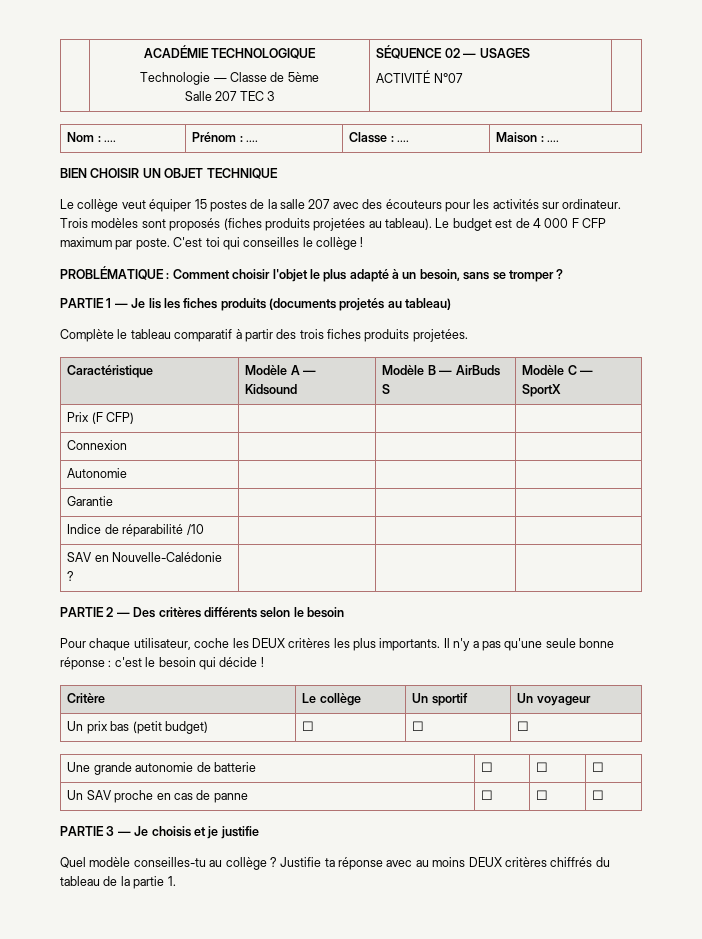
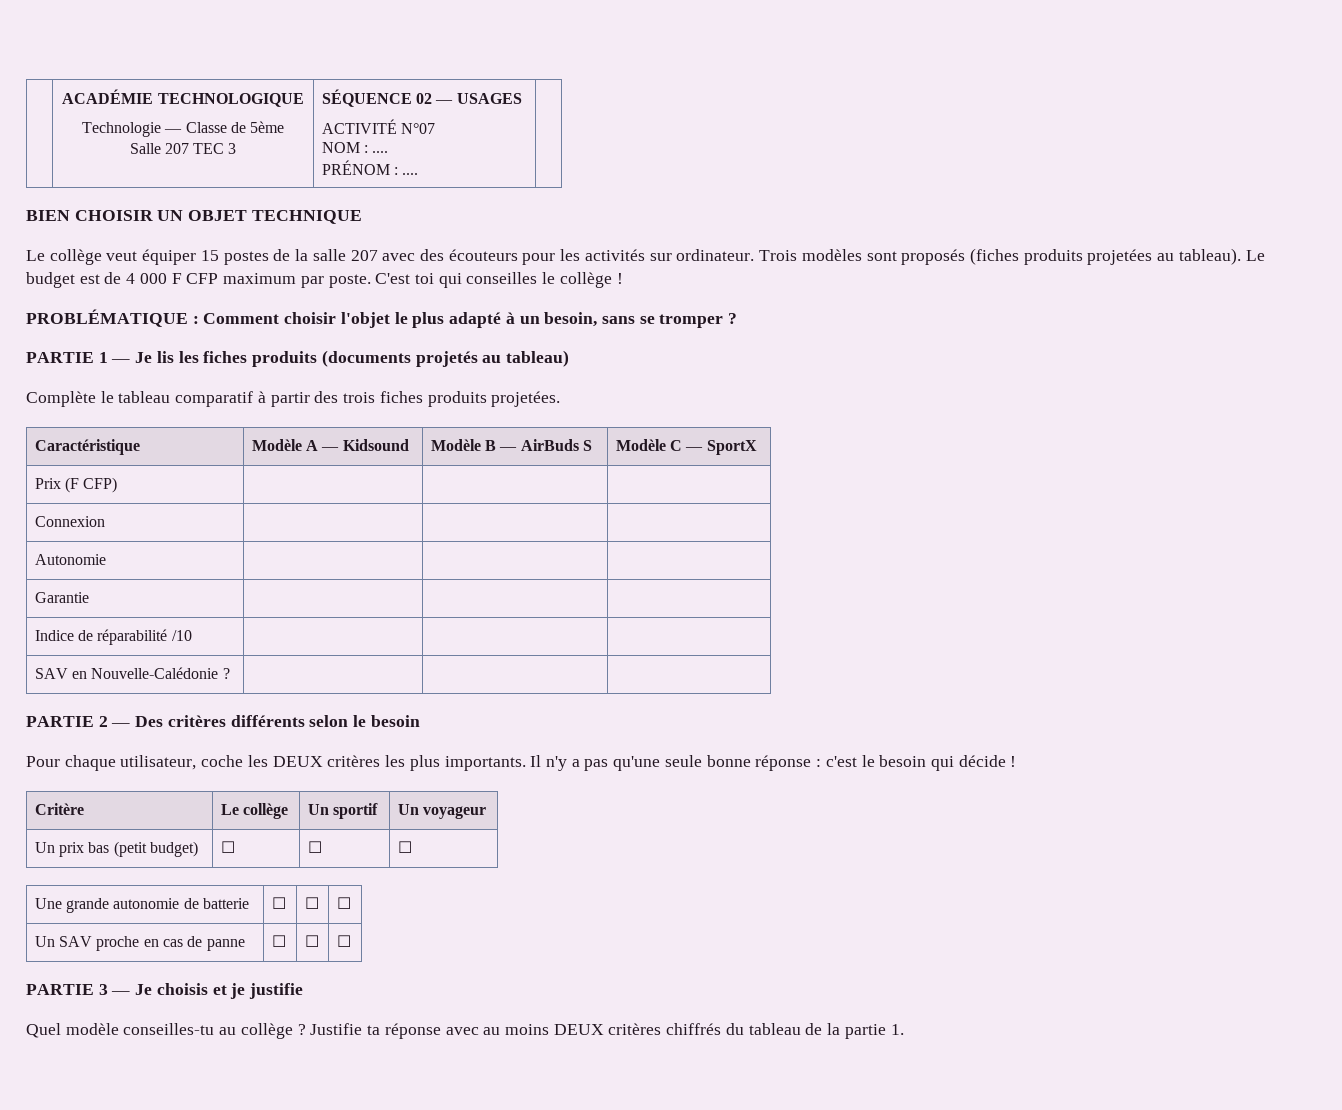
[67,132,117,142] [192,132,259,142] [349,132,410,143] [496,132,560,143] | // Nom : .... | Prénom : .... | Classe : .... | Maison : .... -> [321,142,389,153] [321,160,419,175] // NOM : .... // PRÉNOM : .... |

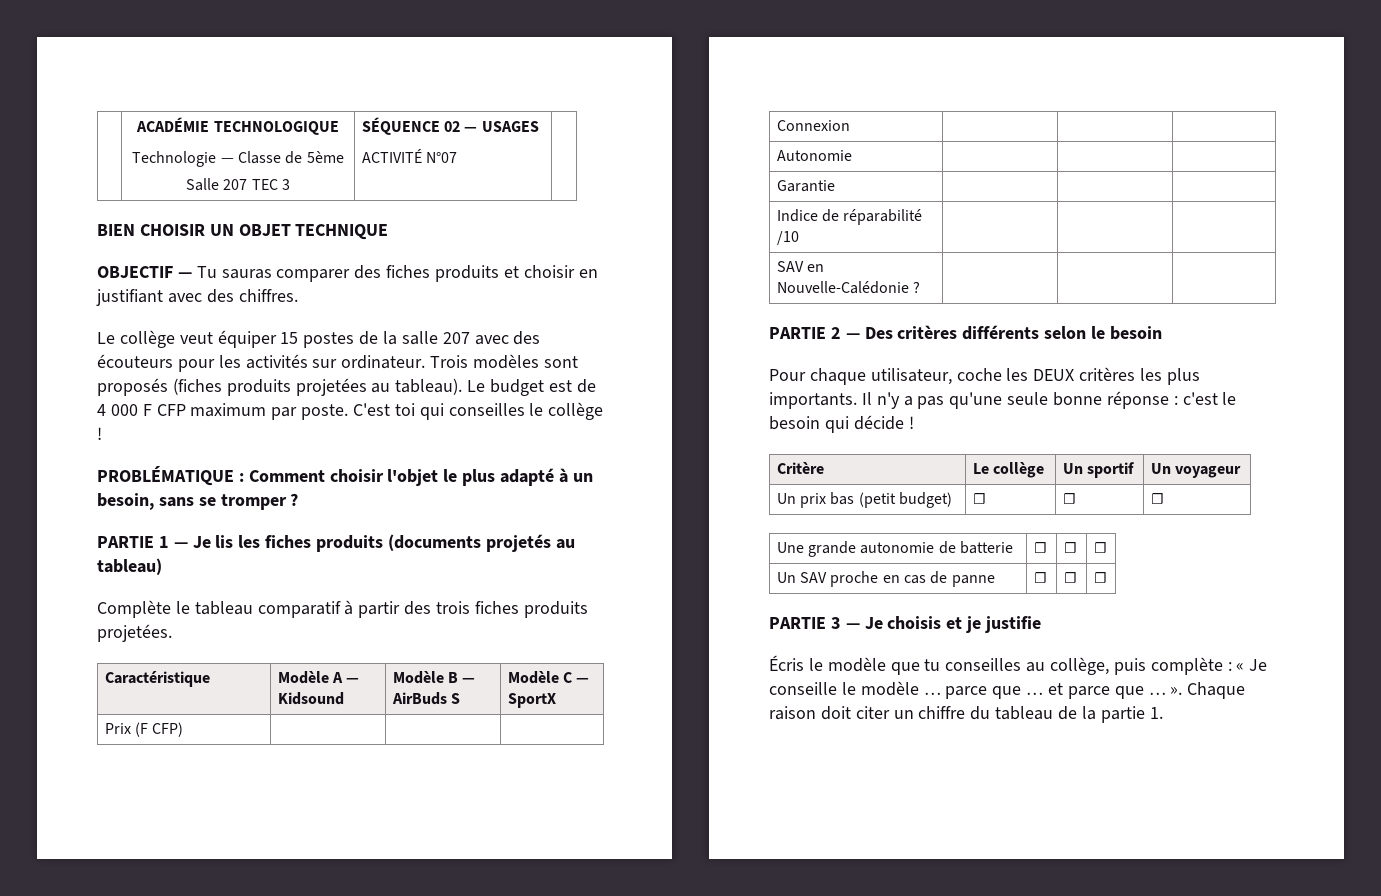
[321,142,389,153] [321,160,419,175] // NOM : .... // PRÉNOM : .... -> (458, 157) none
(362, 217) none -> [97,265,598,282] [96,289,298,306] // OBJECTIF — Tu sauras comparer des fiches produits et choisir en justifiant avec des chiffres.
[26,1023,722,1039] Quel modèle conseilles-tu au collège ? Justifie ta réponse avec au moins DEUX critères chiffrés -> [769,655,1268,675] [769,681,1246,699] [769,706,966,720] Écris le modèle que tu conseilles au collège, puis complète : « Je conseille le modèle … parce que … et parce que … ». Chaque raison doit citer un chiffre

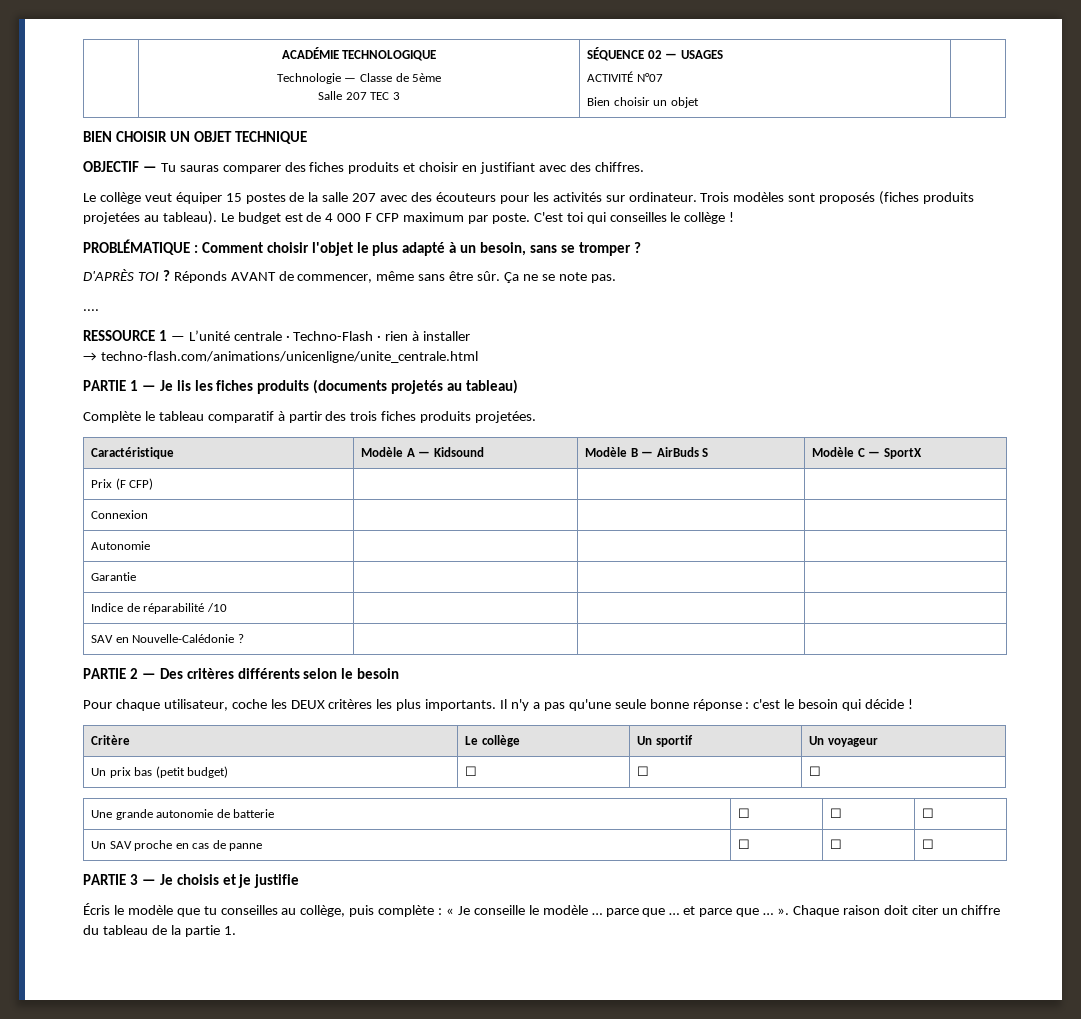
(458, 157) none -> [587,97,699,108] // Bien choisir un objet
(299, 499) none -> [83,269,616,283] [83,309,99,311] [83,330,471,341] [83,351,478,363] // D'APRÈS TOI ? Réponds AVANT de commencer, même sans être sûr. Ça ne se note pas. // .... // RESSOURCE 1 — L’unité centrale · Techno-Flash · rien à installer // → techno-flash.com/animations/unicenligne/unite_centrale.html

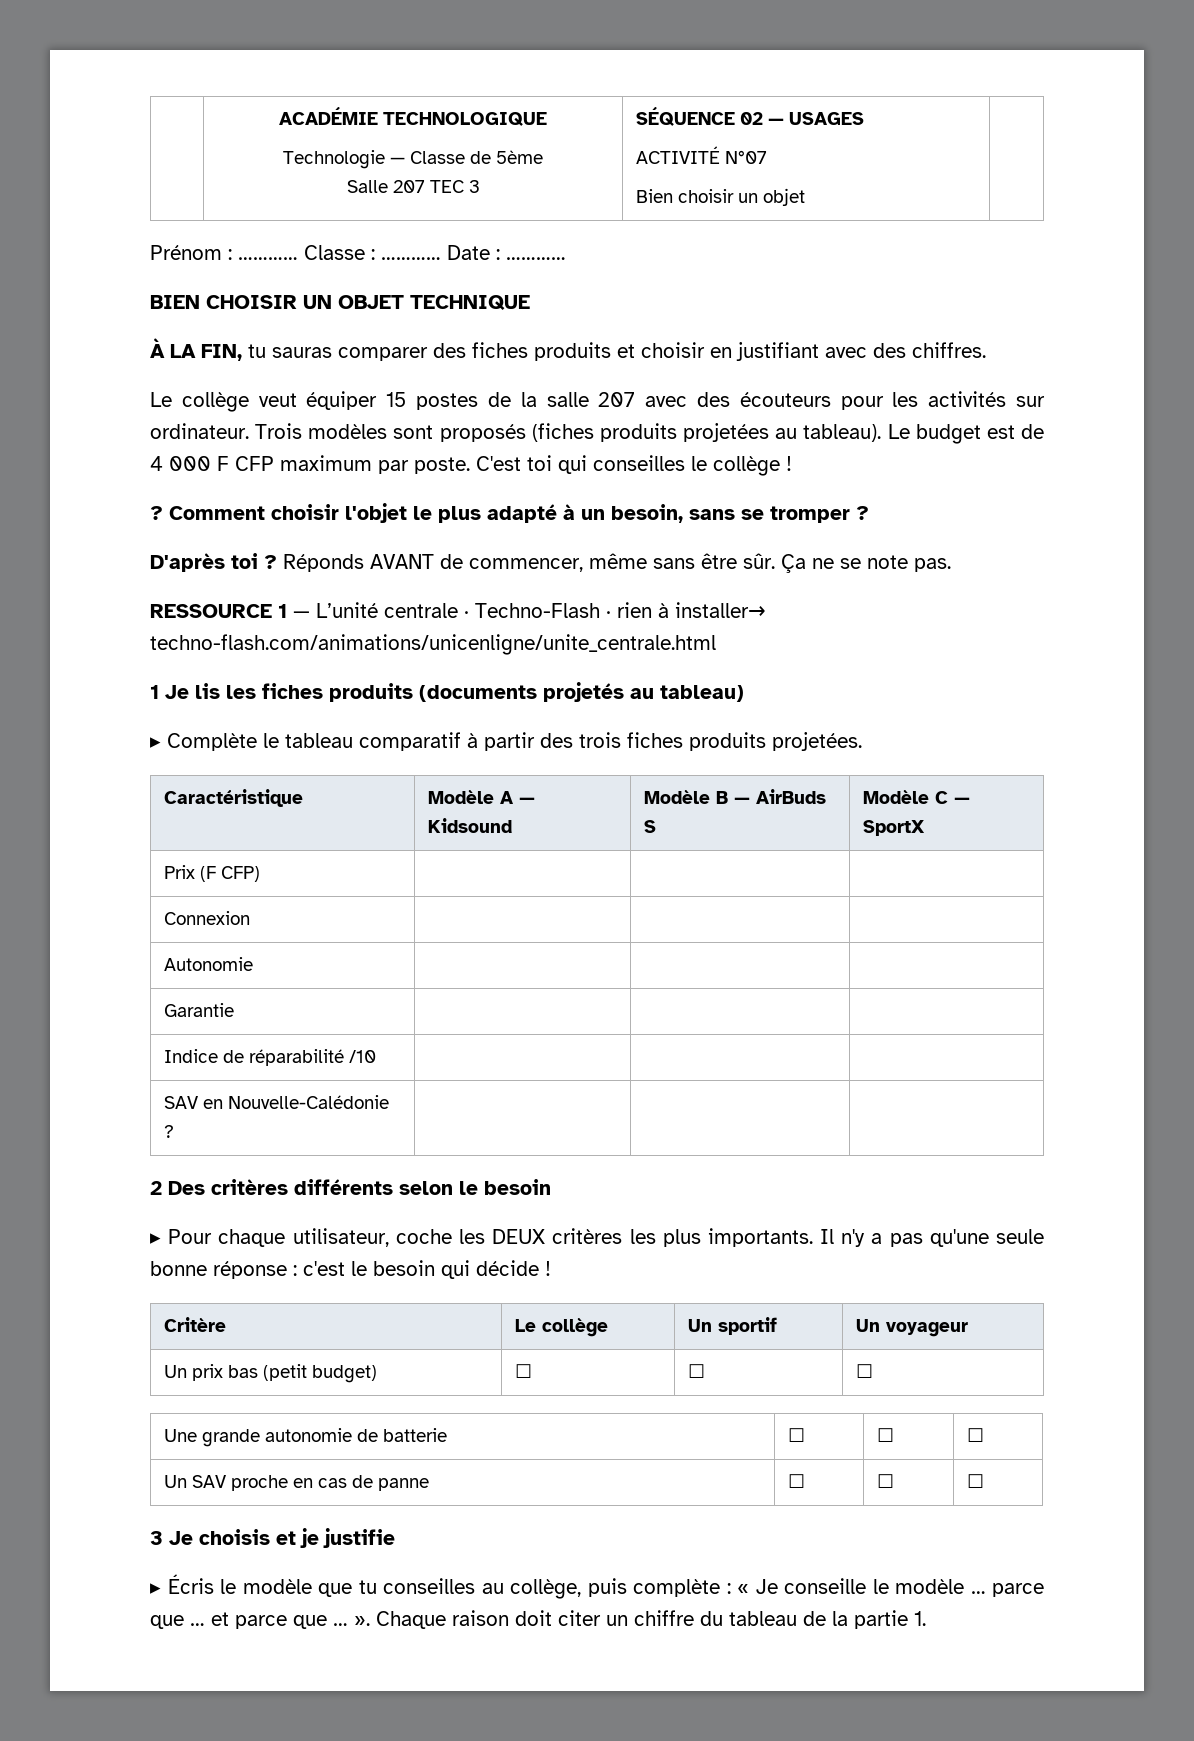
(699, 102) none -> [150,245,566,260] // Prénom : ………… Classe : ………… Date : …………
[83,161,176,172] OBJECTIF — Tu -> [150,338,266,361] À LA FIN, tu
[83,239,198,255] PROBLÉMATIQUE : -> [150,506,163,520] ?
[83,269,159,281] D'APRÈS TOI -> [150,553,258,572] D'après toi
[83,309,99,311] // .... -> (951, 565) none
[423,331,471,341] [83,352,97,361] installer // → -> [675,602,766,618] installer→
[83,380,156,391] PARTIE 1 — -> [150,685,159,699] 1
(519, 386) none -> [150,737,161,748] ▸
[83,668,156,679] PARTIE 2 — -> [150,1181,162,1195] 2
(400, 673) none -> [150,1233,161,1244] ▸
[83,874,156,885] PARTIE 3 — -> [150,1531,163,1545] 3
(300, 881) none -> [150,1583,161,1594] ▸

